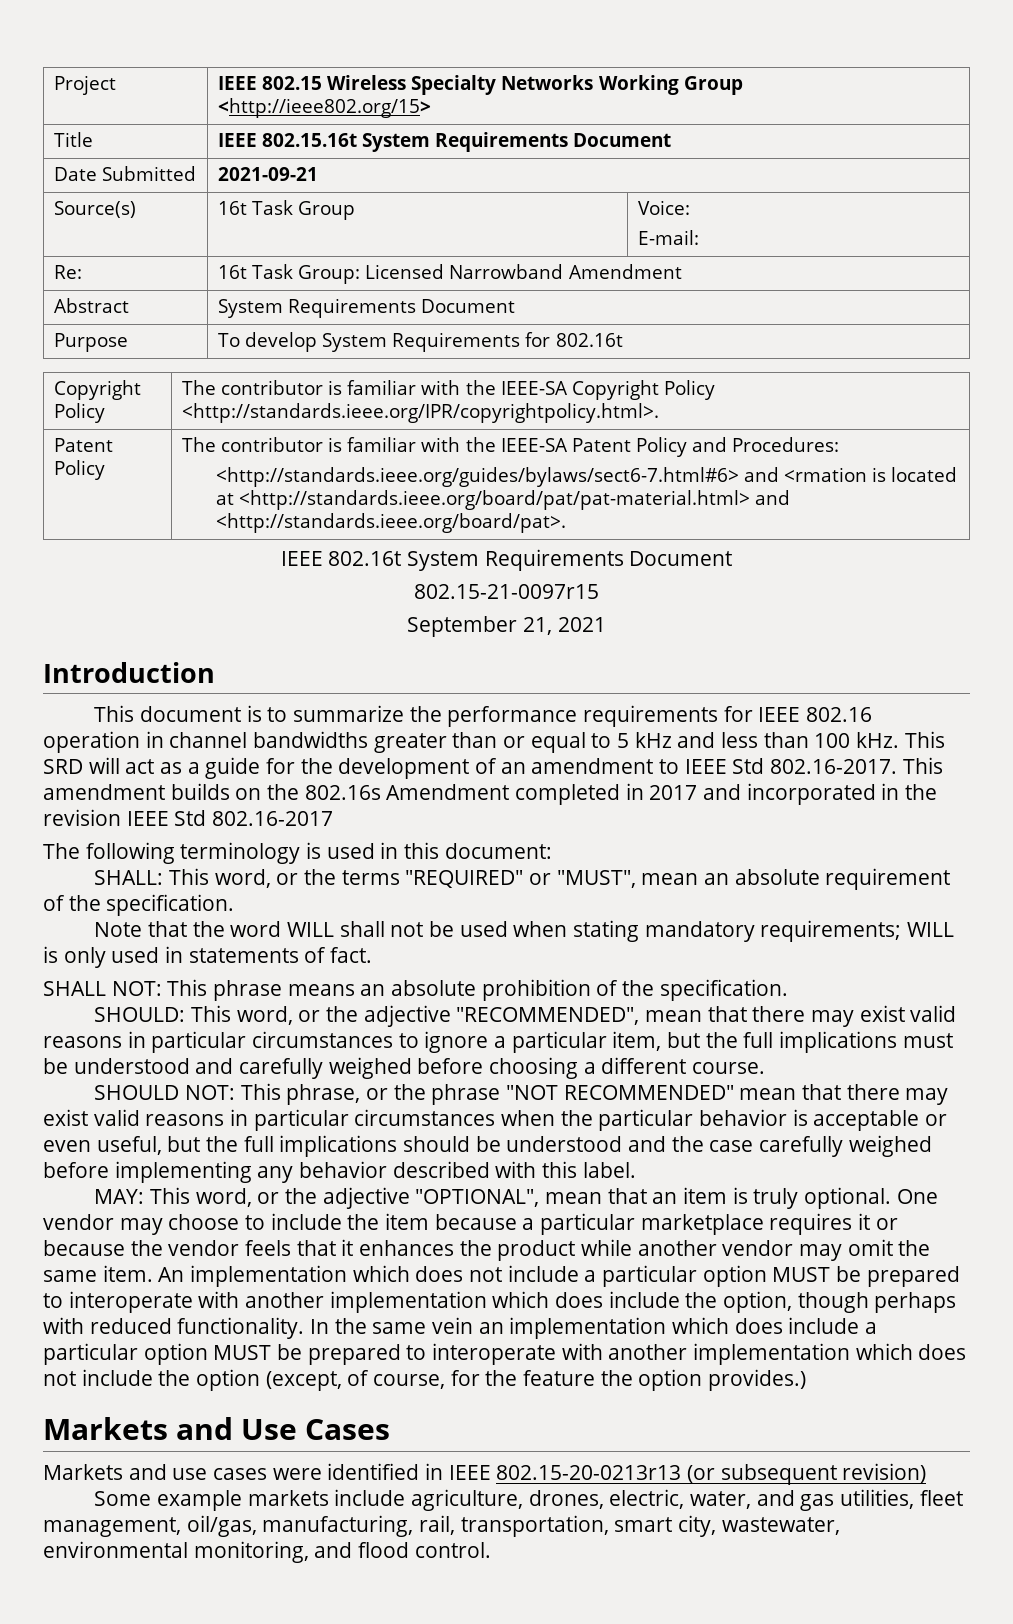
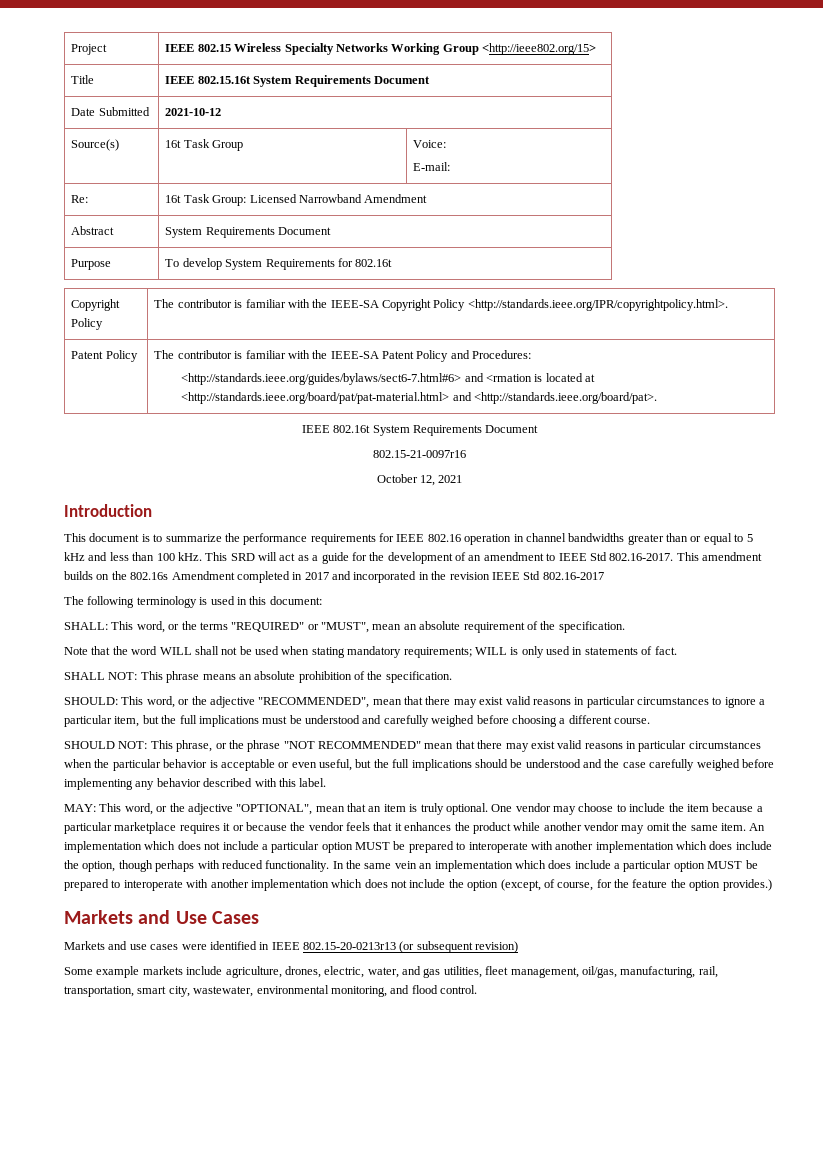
[217,167,318,181] 2021-09-21 -> [165,108,222,116] 2021-10-12
[414,584,599,599] [407,616,552,637] 802.15-21-0097r15 // September 21, -> [373,450,466,458] [376,474,435,486] 802.15-21-0097r16 // October 12,

